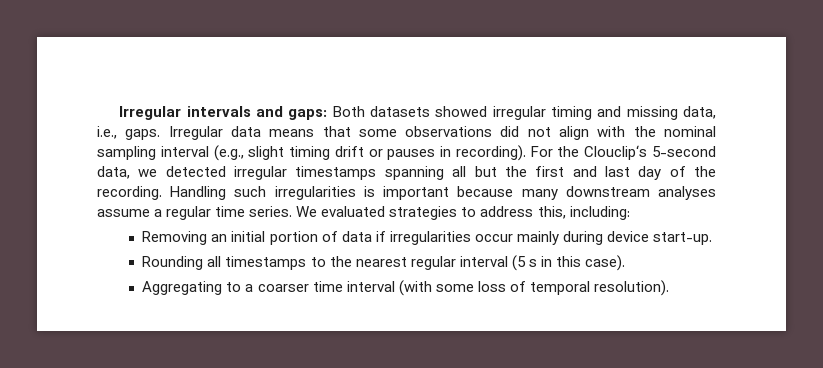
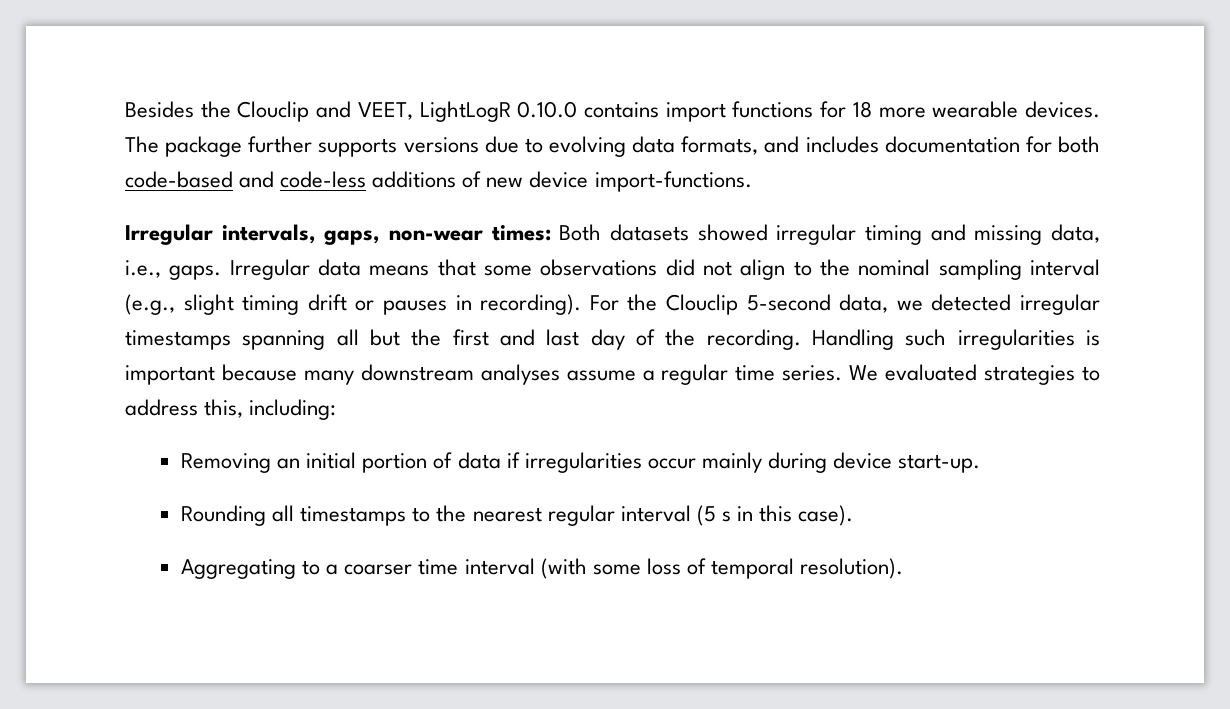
[119,106,328,120] Irregular intervals and gaps: -> [125,101,1100,122] [125,136,1100,157] [125,171,752,192] [125,224,551,245] Besides the Clouclip and VEET, LightLogR 0.10.0 contains import functions for 18 more wearable devices. The package further supports versions due to evolving data formats, and includes documentation for both code-based and code-less additions of new device import-functions. // Irregular intervals, gaps, non-wear times:
[597,126,626,137] with -> [793,261,812,276] to
[584,145,648,160] Clouclip‘s -> [666,294,739,315] Clouclip

